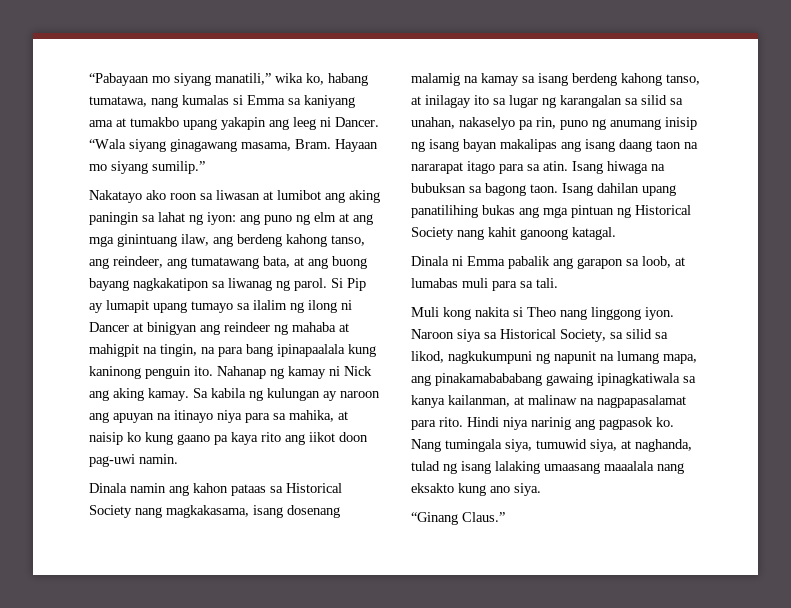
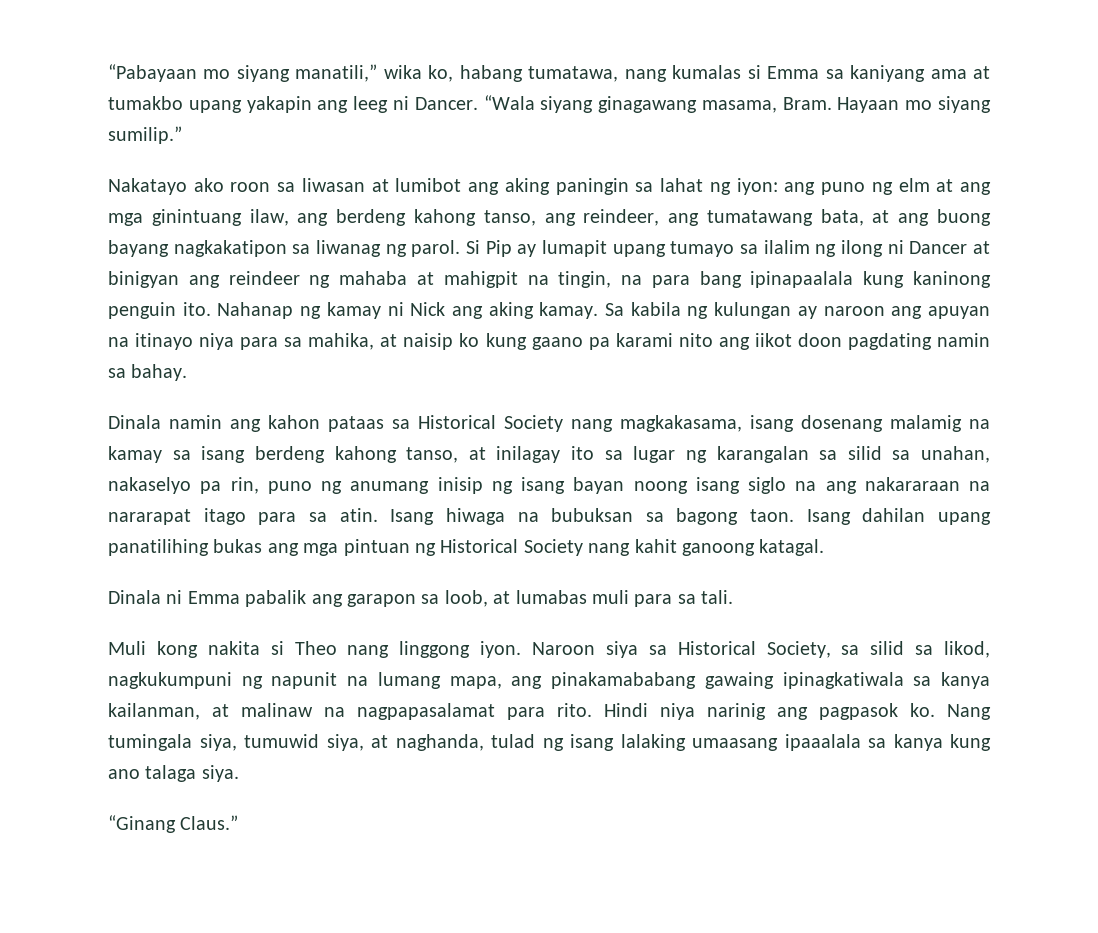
[231,432,281,445] kaya rito -> [615,333,713,347] karami nito
[89,454,178,467] pag-uwi namin. -> [847,333,990,350] [108,364,188,381] pagdating namin sa bahay.
[500,139,681,152] makalipas ang isang daang taon -> [633,477,960,494] noong isang siglo na ang nakararaan
[435,373,542,386] pinakamabababang -> [551,672,697,689] pinakamababang
[604,461,684,474] [411,483,454,493] maaalala nang eksakto -> [784,734,943,751] ipaaalala sa kanya
(510, 489) none -> [145,765,197,782] talaga

